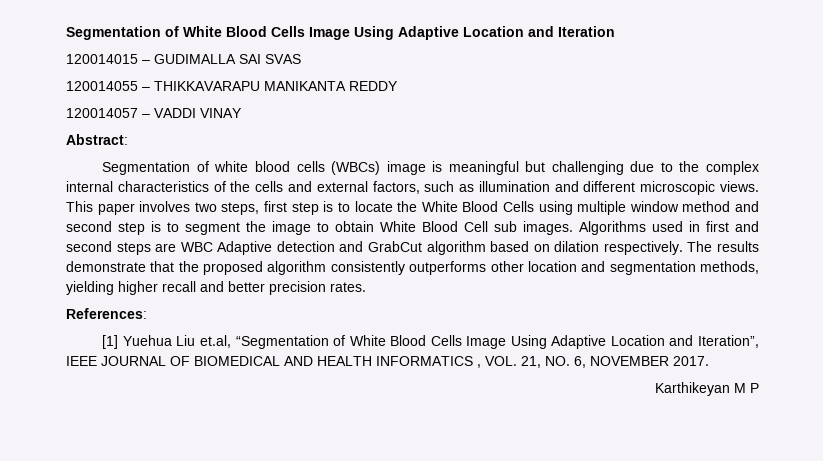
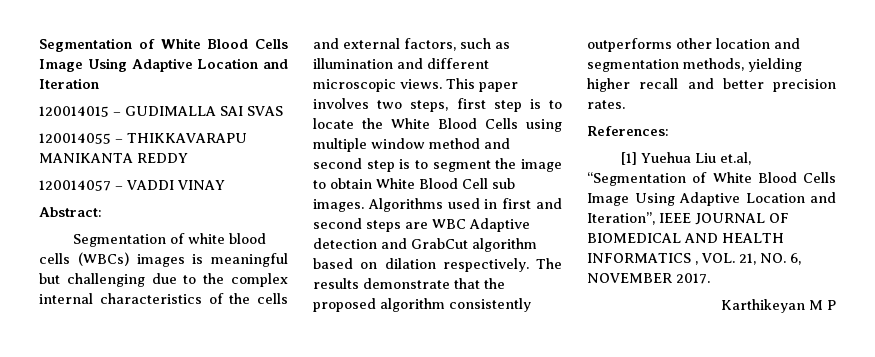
[386,161,426,175] image -> [136,254,185,267] images

